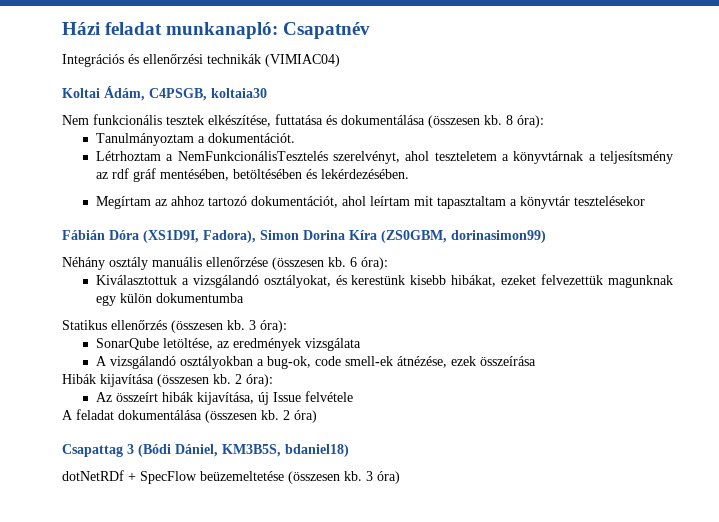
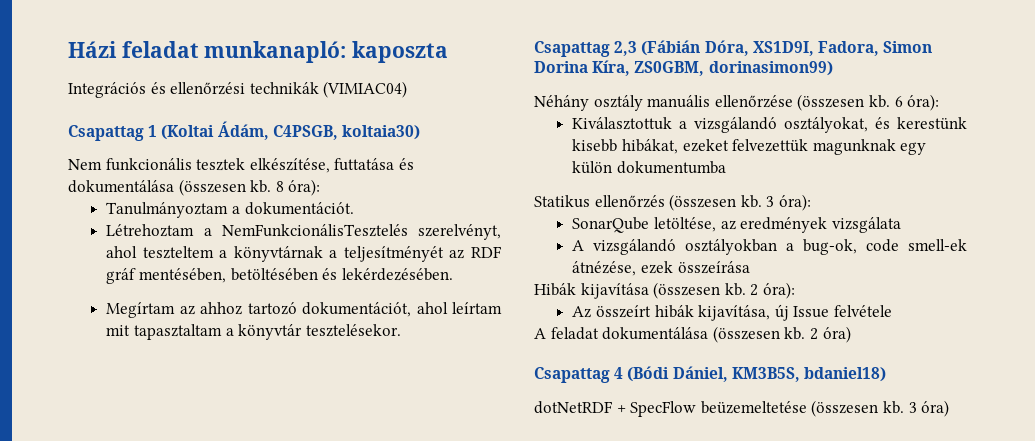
[283,22,371,39] Csapatnév -> [352,41,449,63] kaposzta
[62,88,100,98] Koltai -> [68,125,215,141] Csapattag 1 (Koltai
[211,88,267,98] koltaia30 -> [341,125,420,140] koltaia30)
[95,151,161,161] Létrhoztam -> [106,224,195,237] Létrehoztam
[434,151,497,161] teszteletem -> [142,246,214,259] teszteltem
[600,151,673,164] [95,168,129,179] teljesítsmény az rdf -> [343,246,503,262] teljesítményét az RDF
[573,196,645,206] [62,230,447,243] tesztelésekor // Fábián Dóra (XS1D9I, Fadora), Simon Dorina Kíra (ZS0GBM, -> [305,324,401,337] [534,40,933,57] [534,60,705,76] tesztelésekor. // Csapattag 2,3 (Fábián Dóra, XS1D9I, Fadora, Simon Dorina Kíra, ZS0GBM,
[127,444,134,454] 3 -> [614,367,624,379] 4
[62,470,124,481] dotNetRDf -> [534,401,613,414] dotNetRDF

